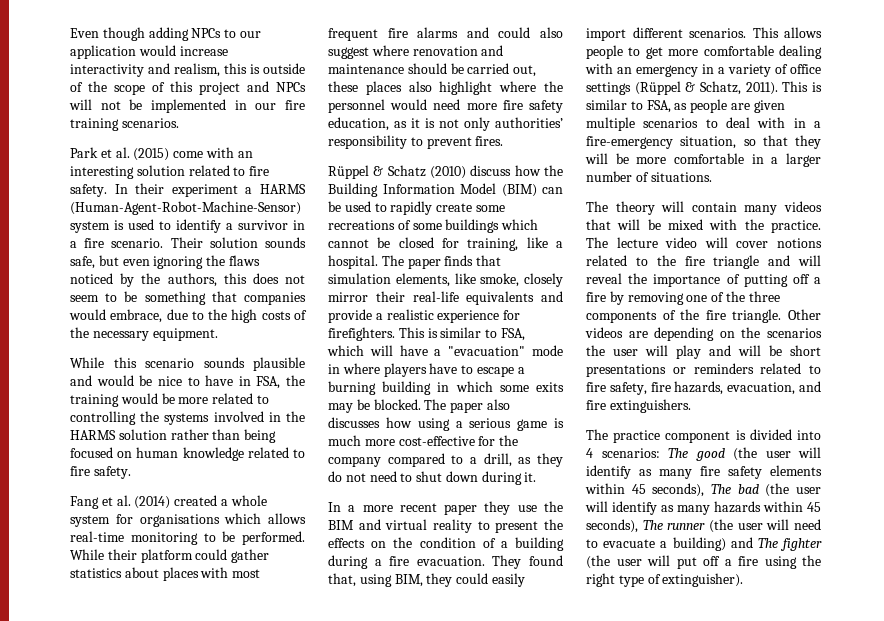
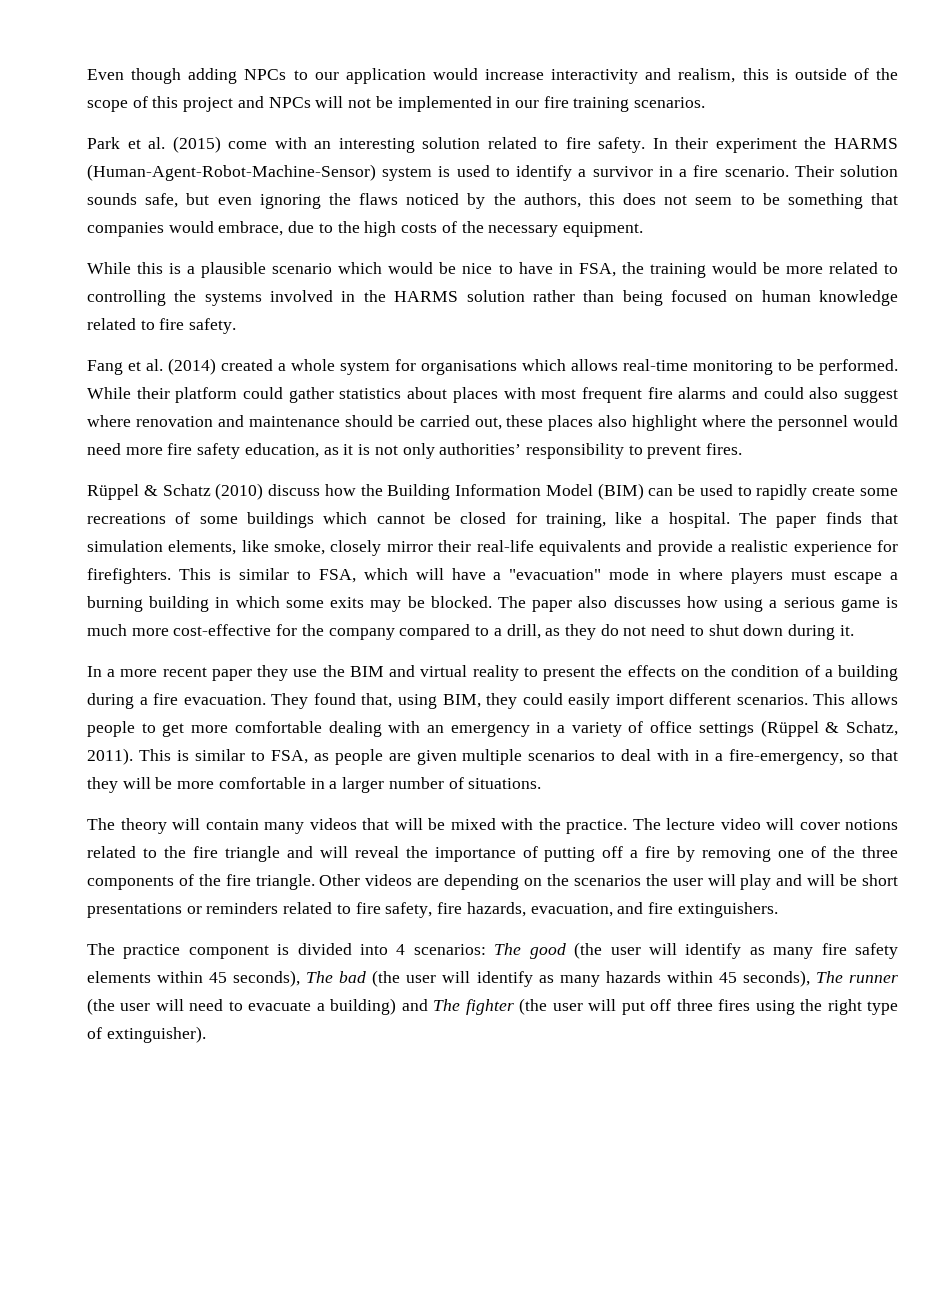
[245,187,253,194] a -> [804,137,827,149] the
[145,357,305,371] [70,375,92,386] scenario sounds plausible and -> [169,262,383,278] is a plausible scenario which
[429,363,474,374] have to -> [791,570,827,580] must
[586,136,737,149] fire-emergency situation, -> [729,749,844,765] fire-emergency,
[724,556,758,566] a fire -> [676,999,751,1011] three fires

